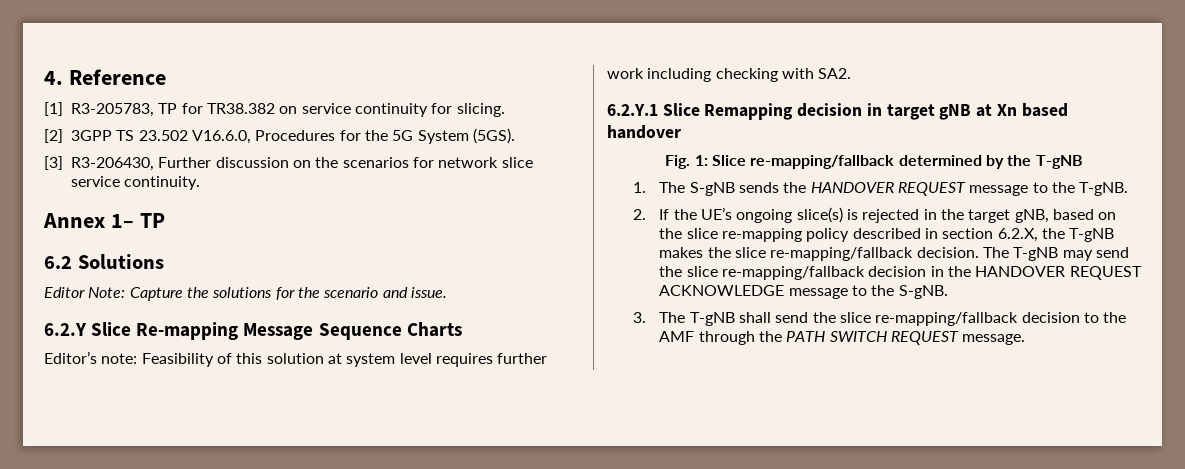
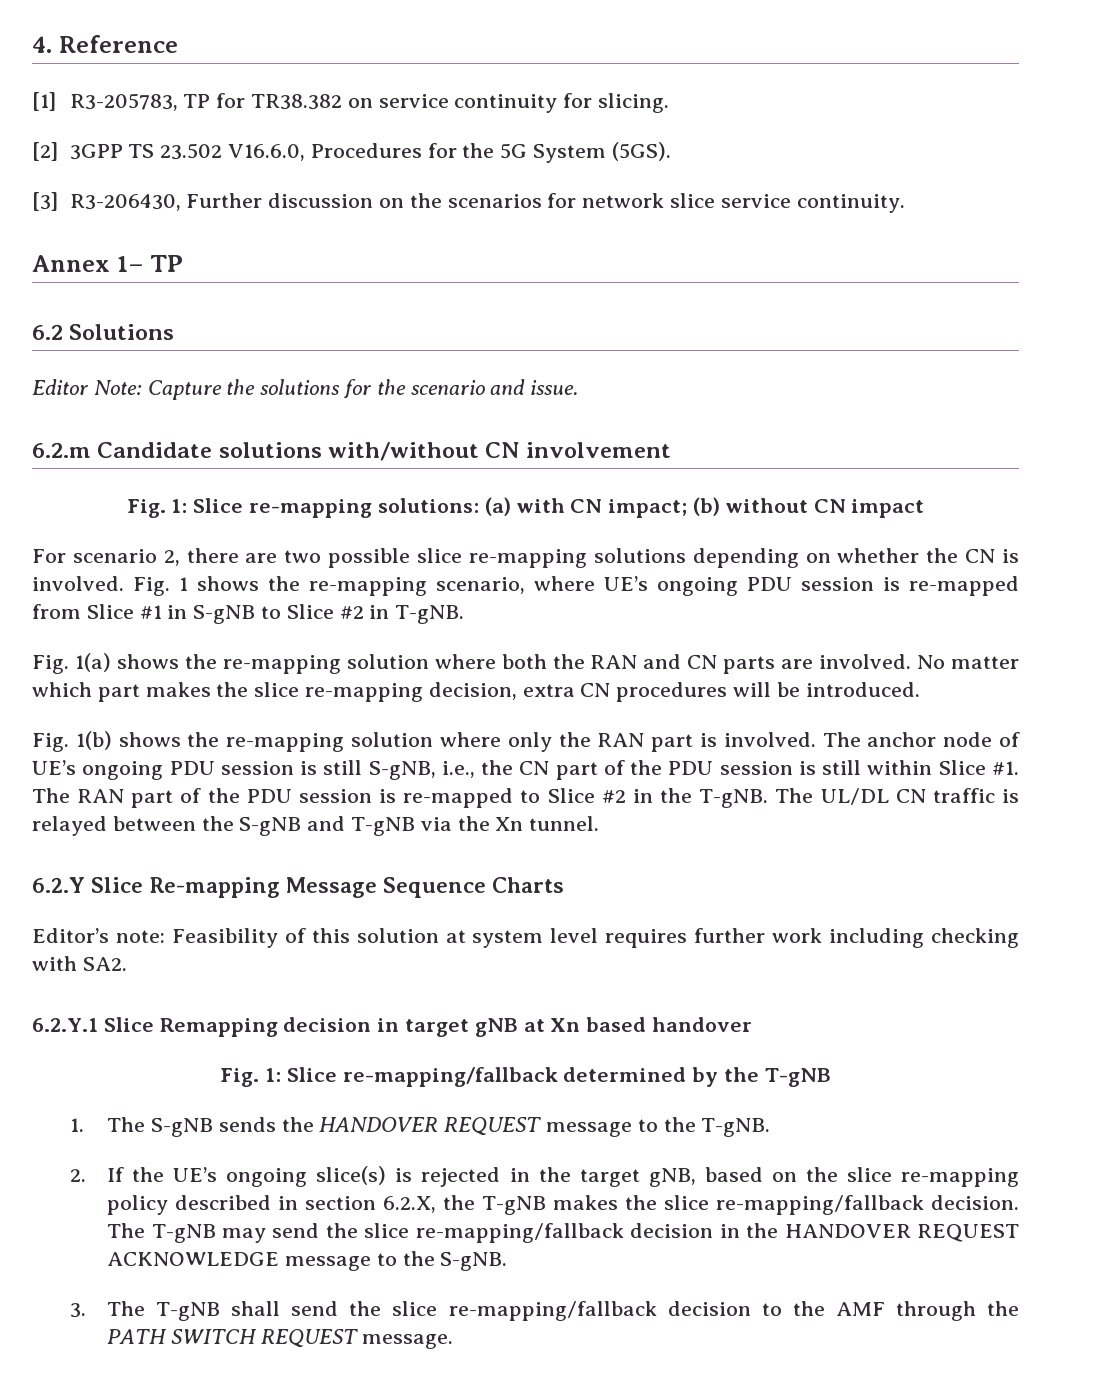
(447, 292) none -> [32,442,671,461] [126,497,925,518] [32,548,1019,568] [32,576,1019,596] [32,604,465,624] [32,653,1019,674] [32,682,920,702] [32,731,1020,752] [32,760,1020,780] [32,788,1019,808] [32,816,600,836] // 6.2.m Candidate solutions with/without CN involvement // Fig. 1: Slice re-mapping solutions: (a) with CN impact; (b) without CN impact // For scenario 2, there are two possible slice re-mapping solutions depending on whether the CN is involved. Fig. 1 shows the re-mapping scenario, where UE’s ongoing PDU session is re-mapped from Slice #1 in S-gNB to Slice #2 in T-gNB. // Fig. 1(a) shows the re-mapping solution where both the RAN and CN parts are involved. No matter which part makes the slice re-mapping decision, extra CN procedures will be introduced. // Fig. 1(b) shows the re-mapping solution where only the RAN part is involved. The anchor node of UE’s ongoing PDU session is still S-gNB, i.e., the CN part of the PDU session is still within Slice #1. The RAN part of the PDU session is re-mapped to Slice #2 in the T-gNB. The UL/DL CN traffic is relayed between the S-gNB and T-gNB via the Xn tunnel.

